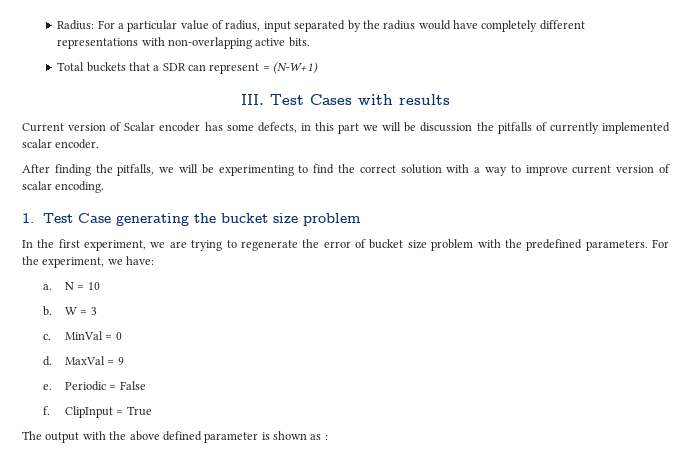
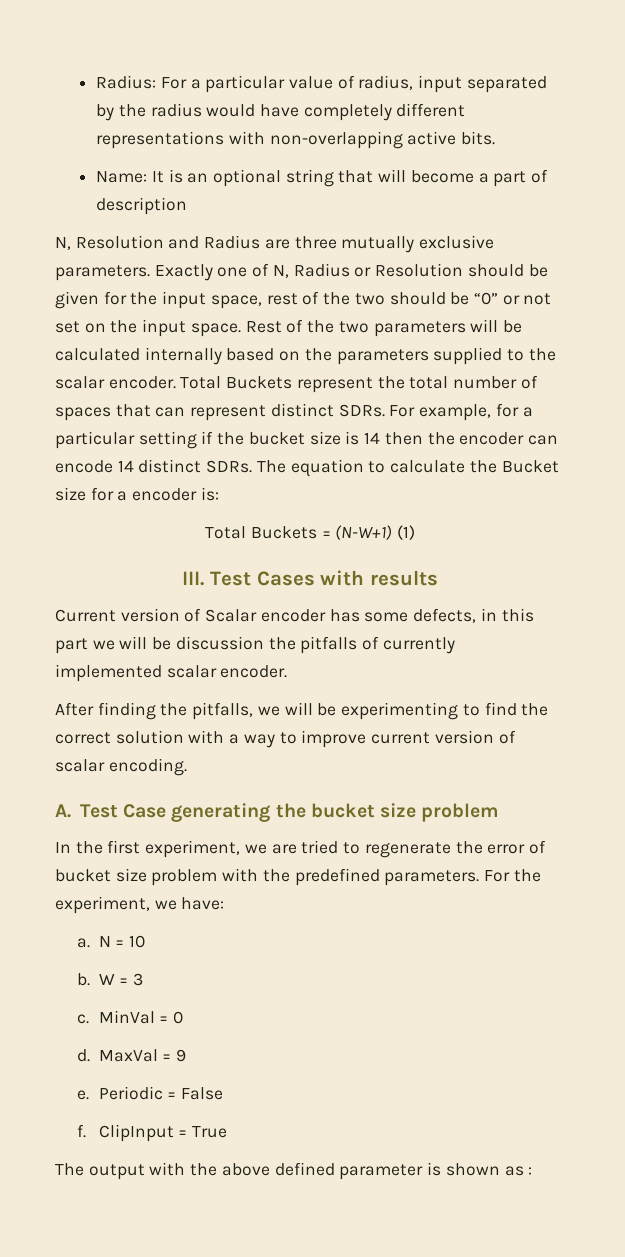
[57,62,260,74] Total buckets that a SDR can represent -> [96,169,549,187] [96,197,188,215] [55,235,495,253] [55,263,548,281] [55,291,552,309] [55,319,522,337] [55,347,556,365] [55,375,538,393] [55,403,533,421] [55,431,558,449] [55,459,559,477] [55,487,219,501] [205,526,317,539] Name: It is an optional string that will become a part of description // N, Resolution and Radius are three mutually exclusive parameters. Exactly one of N, Radius or Resolution should be given for the input space, rest of the two should be “0” or not set on the input space. Rest of the two parameters will be calculated internally based on the parameters supplied to the scalar encoder. Total Buckets represent the total number of spaces that can represent distinct SDRs. For example, for a particular setting if the bucket size is 14 then the encoder can encode 14 distinct SDRs. The equation to calculate the Bucket size for a encoder is: // Total Buckets
(319, 68) none -> [396,525,415,540] (1)
[22,213,34,223] 1. -> [55,804,71,818] A.
[191,240,223,251] trying -> [301,840,339,854] tried

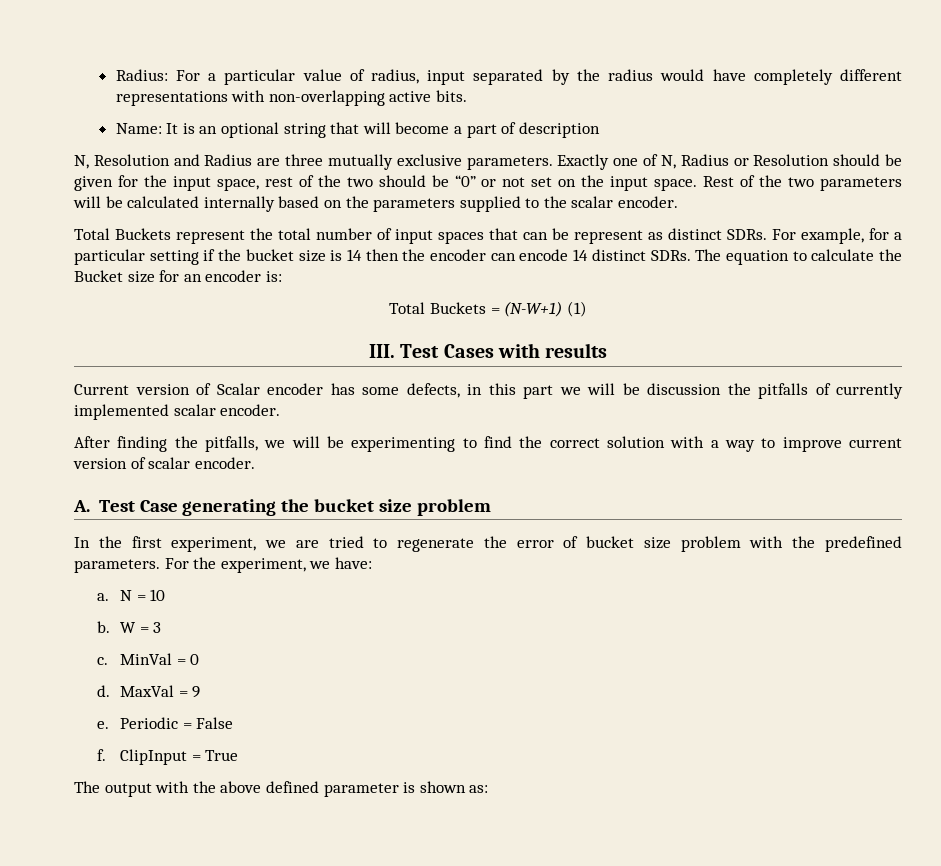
(176, 382) none -> (679, 202) //
(538, 382) none -> [395,229,433,244] input
[190,405,267,421] represent -> [552,228,663,244] be represent as
[117,491,128,501] a -> [183,274,202,282] an
[108,758,187,776] encoding. -> [194,457,255,469] encoder.
[504,1166,533,1176] as : -> [469,785,489,793] as:

